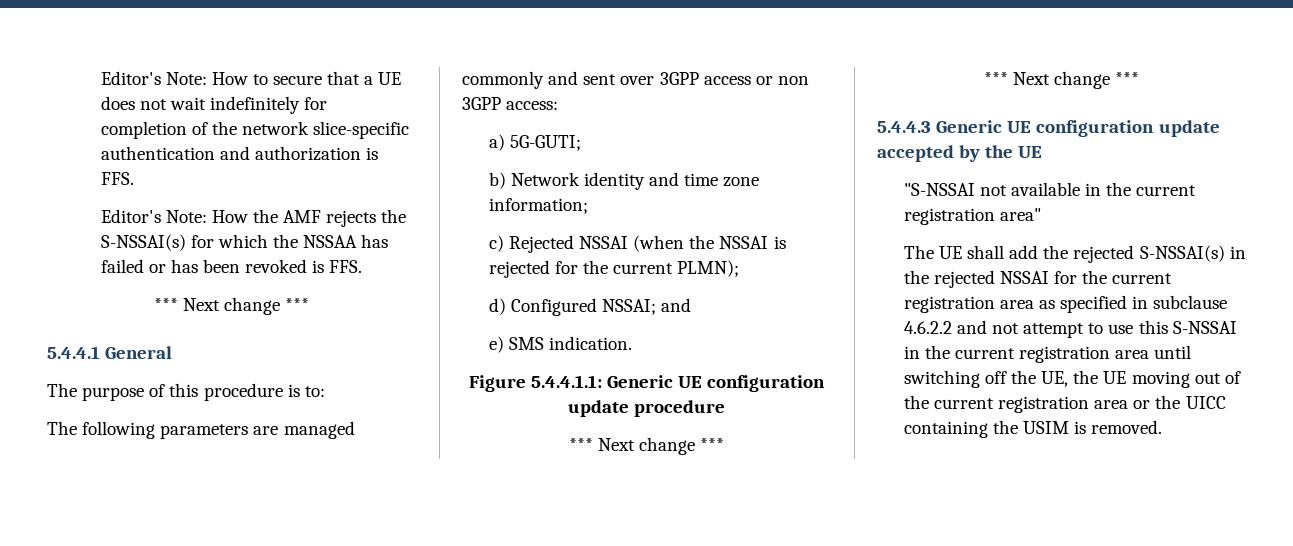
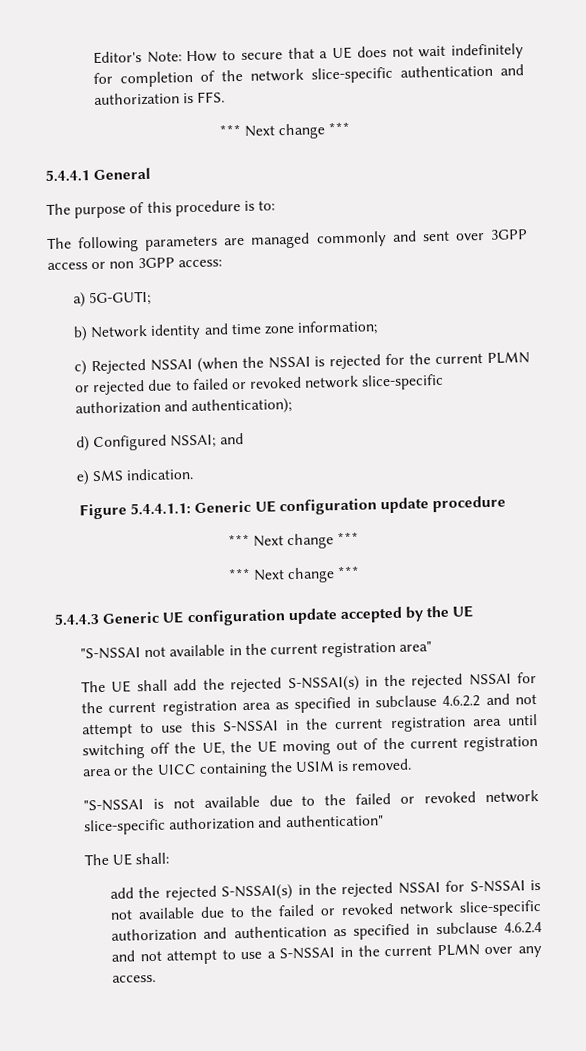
[100,209,407,227] [100,234,389,251] [100,259,363,273] // Editor's Note: How the AMF rejects the S-NSSAI(s) for which the NSSAA has failed or has been revoked is FFS. -> (226, 97) none
[677,260,740,277] PLMN); -> [487,351,530,364] [74,373,445,396] [74,397,293,416] PLMN or rejected due to failed or revoked network slice-specific authorization and authentication);
(1163, 427) none -> [82,790,539,812] [83,814,384,836] [83,852,170,866] [109,879,541,901] [109,899,542,920] [110,921,542,942] [110,943,542,965] [111,974,156,983] // "S-NSSAI is not available due to the failed or revoked network slice-specific authorization and authentication" // The UE shall: // add the rejected S-NSSAI(s) in the rejected NSSAI for S-NSSAI is not available due to the failed or revoked network slice-specific authorization and authentication as specified in subclause 4.6.2.4 and not attempt to use a S-NSSAI in the current PLMN over any access.

